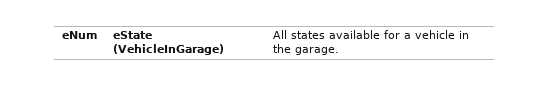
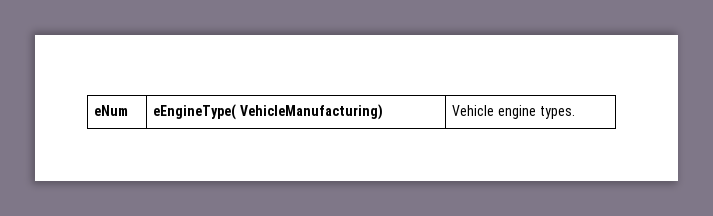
[112,31,152,39] [112,44,224,55] [272,30,469,39] [272,44,339,55] eState (VehicleInGarage) | All states available for a vehicle in the garage. -> [153,104,384,120] [452,105,575,119] eEngineType( VehicleManufacturing) | Vehicle engine types.

